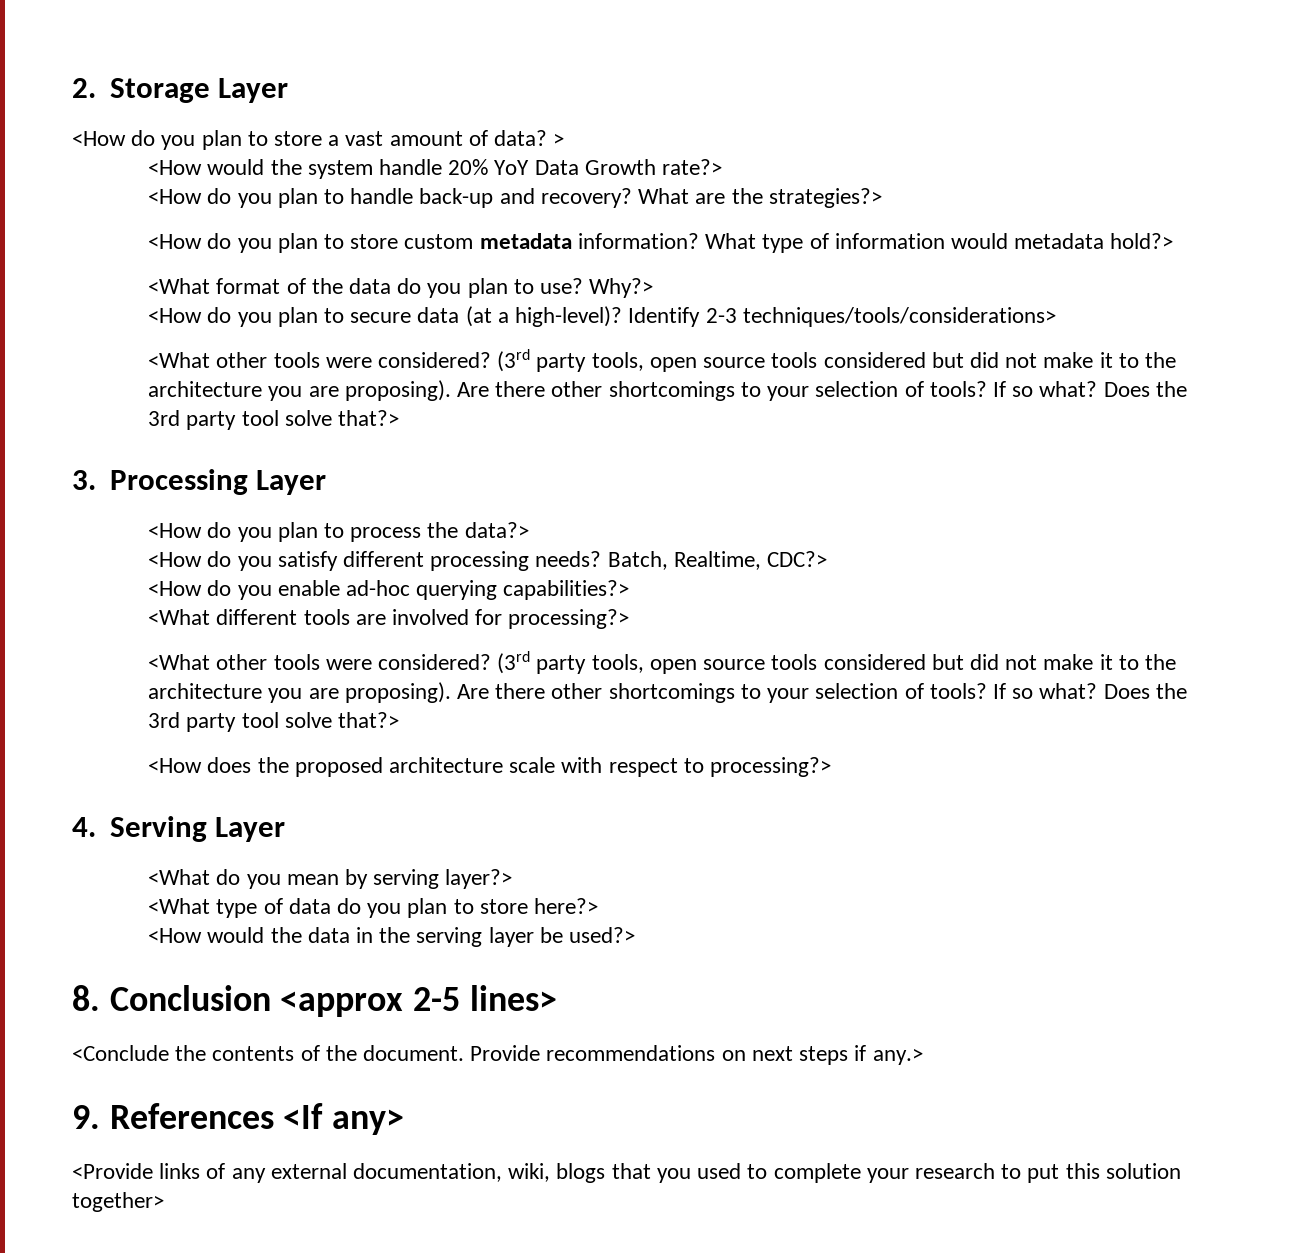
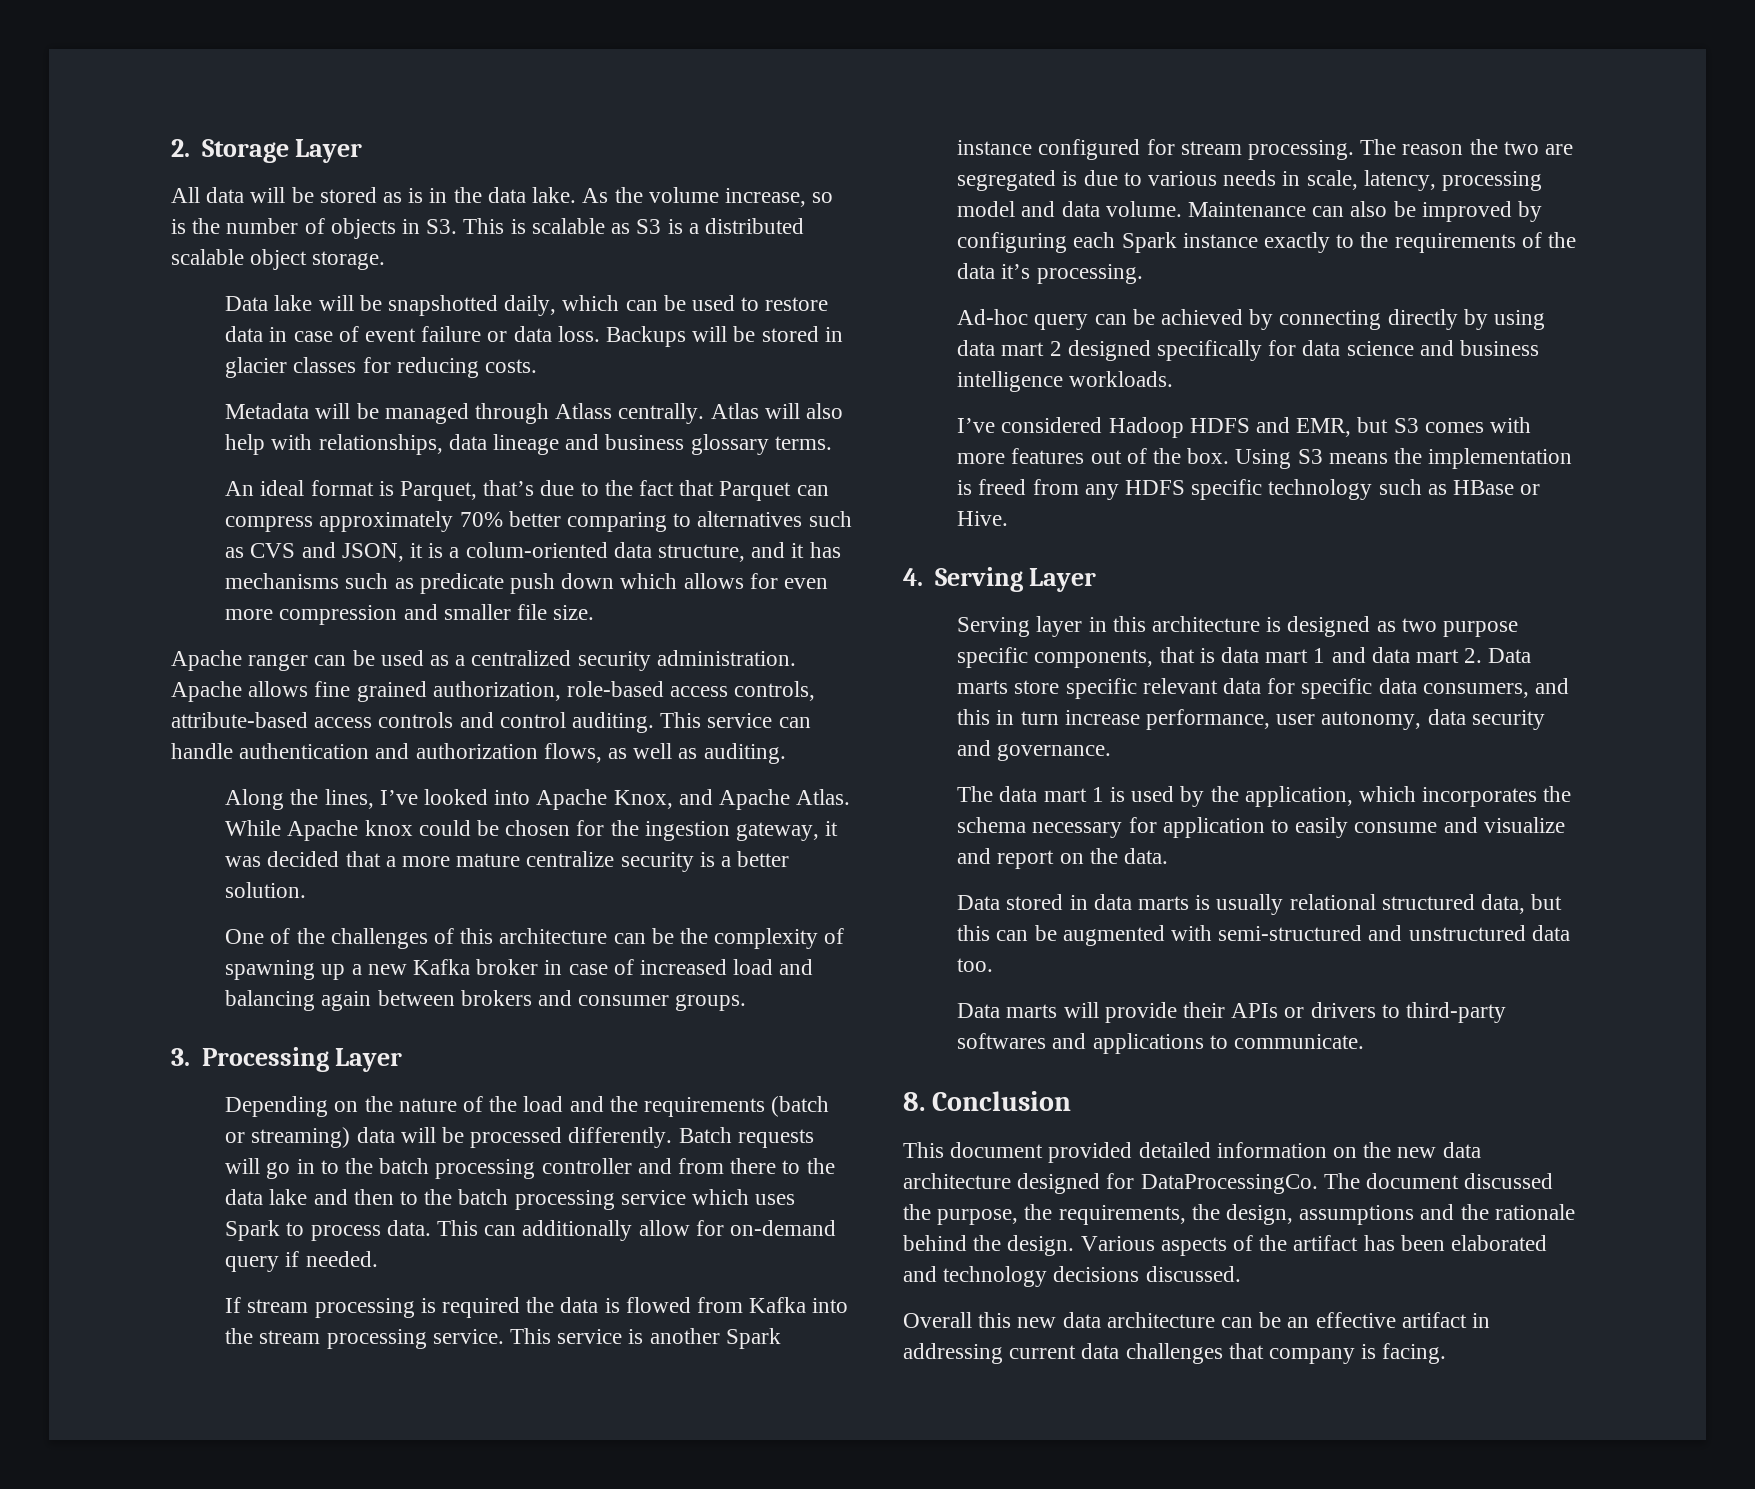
[72,130,565,150] [148,159,723,179] [148,188,882,208] [148,233,1174,253] [148,278,654,298] [148,306,1056,327] [148,349,1176,372] [148,380,1187,401] [148,410,400,430] [72,469,327,495] [148,522,529,542] [148,551,828,571] [148,580,630,600] [148,609,630,629] [148,651,1176,674] [148,682,1187,703] [148,712,400,732] [148,757,832,777] [72,816,286,842] [148,869,513,889] [148,898,599,918] [148,927,636,947] [72,985,557,1017] [72,1045,923,1065] [72,1103,405,1135] [72,1163,1181,1183] [72,1192,164,1212] <How do you plan to store a vast amount of data? > // <How would the system handle 20% YoY Data Growth rate?> // <How do you plan to handle back-up and recovery? What are the strategies?> // <How do you plan to store custom metadata information? What type of information would metadata hold?> // <What format of the data do you plan to use? Why?> // <How do you plan to secure data (at a high-level)? Identify 2-3 techniques/tools/considerations> // <What other tools were considered? (3rd party tools, open source tools considered but did not make it to the architecture you are proposing). Are there other shortcomings to your selection of tools? If so what? Does the 3rd party tool solve that?> // 3. Processing Layer // <How do you plan to process the data?> // <How do you satisfy different processing needs? Batch, Realtime, CDC?> // <How do you enable ad-hoc querying capabilities?> // <What different tools are involved for processing?> // <What other tools were considered? (3rd party tools, open source tools considered but did not make it to the architecture you are proposing). Are there other shortcomings to your selection of tools? If so what? Does the 3rd party tool solve that?> // <How does the proposed architecture scale with respect to processing?> // 4. Serving Layer // <What do you mean by serving layer?> // <What type of data do you plan to store here?> // <How would the data in the serving layer be used?> // 8. Conclusion <approx 2-5 lines> // <Conclude the contents of the document. Provide recommendations on next steps if any.> // 9. References <If any> // <Provide links of any external documentation, wiki, blogs that you used to complete your research to put this solution together> -> [171,187,834,207] [171,218,804,239] [171,249,386,270] [225,295,829,316] [225,326,843,347] [225,357,537,378] [225,403,844,424] [225,434,832,455] [225,480,829,501] [225,511,852,532] [225,542,841,562] [225,573,829,594] [225,604,595,625] [171,650,796,671] [171,681,816,702] [171,712,811,733] [171,743,786,764] [225,789,851,810] [225,820,839,841] [225,851,790,872] [225,882,307,898] [225,928,845,949] [225,959,814,980] [225,990,747,1011] [171,1047,403,1072] [225,1096,830,1117] [225,1127,814,1148] [225,1158,835,1179] [225,1189,796,1210] [225,1220,837,1241] [225,1251,378,1272] [225,1297,849,1318] [225,1328,781,1349] [957,139,1574,160] [957,170,1543,191] [957,201,1543,222] [957,232,1577,253] [957,263,1143,284] [957,309,1546,330] [957,340,1540,361] [957,371,1174,392] [957,417,1532,438] [957,448,1573,469] [957,479,1541,500] [957,511,1009,526] [903,567,1097,592] [957,616,1519,637] [957,647,1532,668] [957,678,1570,699] [957,709,1545,730] [957,740,1112,761] [957,786,1572,807] [957,817,1565,838] [957,848,1168,869] [957,894,1563,915] [957,925,1570,946] [957,958,994,972] [957,1002,1507,1023] [957,1033,1364,1054] [903,1091,1072,1111] [903,1142,1481,1163] [903,1173,1554,1194] [903,1204,1575,1225] [903,1235,1548,1256] [903,1266,1241,1287] [903,1312,1491,1328] [903,1343,1447,1364] All data will be stored as is in the data lake. As the volume increase, so is the number of objects in S3. This is scalable as S3 is a distributed scalable object storage. // Data lake will be snapshotted daily, which can be used to restore data in case of event failure or data loss. Backups will be stored in glacier classes for reducing costs. // Metadata will be managed through Atlass centrally. Atlas will also help with relationships, data lineage and business glossary terms. // An ideal format is Parquet, that’s due to the fact that Parquet can compress approximately 70% better comparing to alternatives such as CVS and JSON, it is a colum-oriented data structure, and it has mechanisms such as predicate push down which allows for even more compression and smaller file size. // Apache ranger can be used as a centralized security administration. Apache allows fine grained authorization, role-based access controls, attribute-based access controls and control auditing. This service can handle authentication and authorization flows, as well as auditing. // Along the lines, I’ve looked into Apache Knox, and Apache Atlas. While Apache knox could be chosen for the ingestion gateway, it was decided that a more mature centralize security is a better solution. // One of the challenges of this architecture can be the complexity of spawning up a new Kafka broker in case of increased load and balancing again between brokers and consumer groups. // 3. Processing Layer // Depending on the nature of the load and the requirements (batch or streaming) data will be processed differently. Batch requests will go in to the batch processing controller and from there to the data lake and then to the batch processing service which uses Spark to process data. This can additionally allow for on-demand query if needed. // If stream processing is required the data is flowed from Kafka into the stream processing service. This service is another Spark instance configured for stream processing. The reason the two are segregated is due to various needs in scale, latency, processing model and data volume. Maintenance can also be improved by configuring each Spark instance exactly to the requirements of the data it’s processing. // Ad-hoc query can be achieved by connecting directly by using data mart 2 designed specifically for data science and business intelligence workloads. // I’ve considered Hadoop HDFS and EMR, but S3 comes with more features out of the box. Using S3 means the implementation is freed from any HDFS specific technology such as HBase or Hive. // 4. Serving Layer // Serving layer in this architecture is designed as two purpose specific components, that is data mart 1 and data mart 2. Data marts store specific relevant data for specific data consumers, and this in turn increase performance, user autonomy, data security and governance. // The data mart 1 is used by the application, which incorporates the schema necessary for application to easily consume and visualize and report on the data. // Data stored in data marts is usually relational structured data, but this can be augmented with semi-structured and unstructured data too. // Data marts will provide their APIs or drivers to third-party softwares and applications to communicate. // 8. Conclusion // This document provided detailed information on the new data architecture designed for DataProcessingCo. The document discussed the purpose, the requirements, the design, assumptions and the rationale behind the design. Various aspects of the artifact has been elaborated and technology decisions discussed. // Overall this new data architecture can be an effective artifact in addressing current data challenges that company is facing.

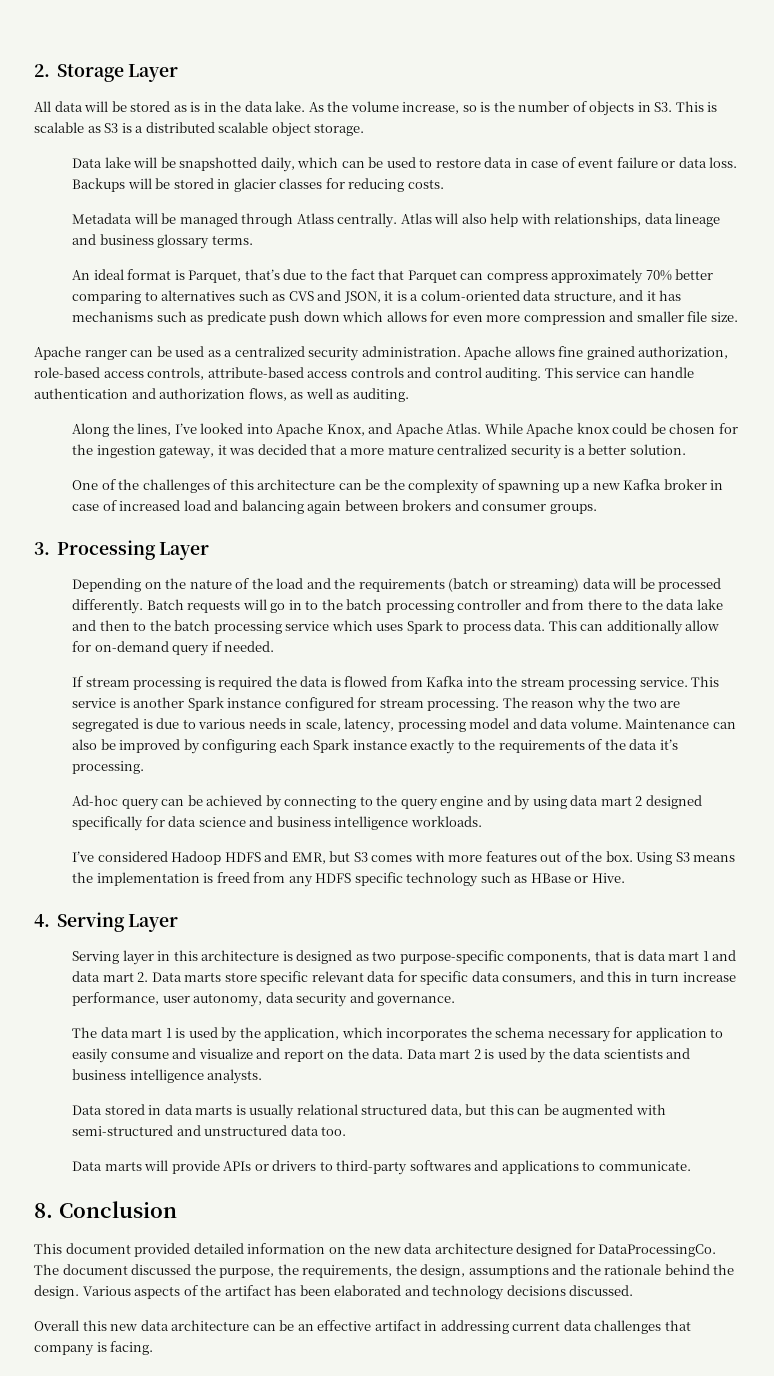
[526,851,615,867] centralize -> [437,444,508,455] centralized
(1464, 149) none -> [576,697,606,712] why
[1387,309,1458,330] directly -> [359,795,511,810] to the query engine and
[1443,621,1519,637] [957,647,1029,668] purpose specific -> [399,950,504,964] purpose-specific
(1168, 856) none -> [406,1048,691,1063] [72,1069,263,1084] Data mart 2 is used by the data scientists and business intelligence analysts.
[1182,1002,1225,1018] their -> (220, 1167) none

